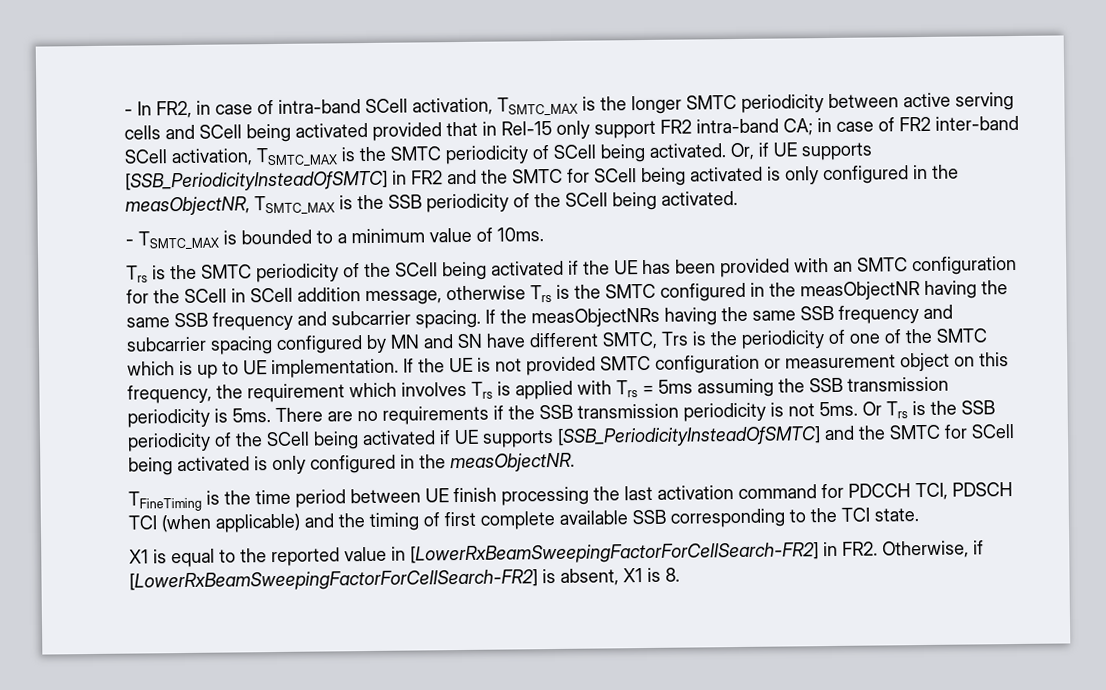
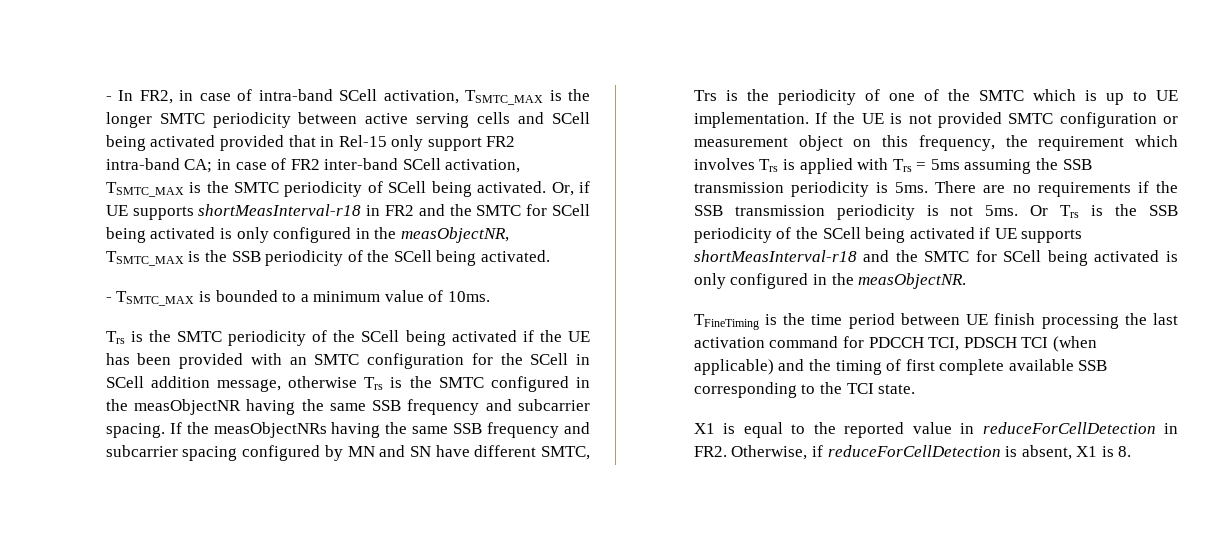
[124,170,388,192] [SSB_PeriodicityInsteadOfSMTC] -> [198,204,362,216] shortMeasInterval-r18
[556,426,821,447] [SSB_PeriodicityInsteadOfSMTC] -> [693,250,857,262] shortMeasInterval-r18
[409,542,819,565] [LowerRxBeamSweepingFactorForCellSearch-FR2] -> [982,422,1156,434] reduceForCellDetection
[128,569,538,592] [LowerRxBeamSweepingFactorForCellSearch-FR2] -> [827,445,1001,457] reduceForCellDetection

